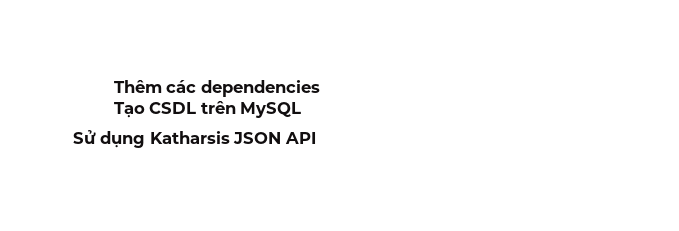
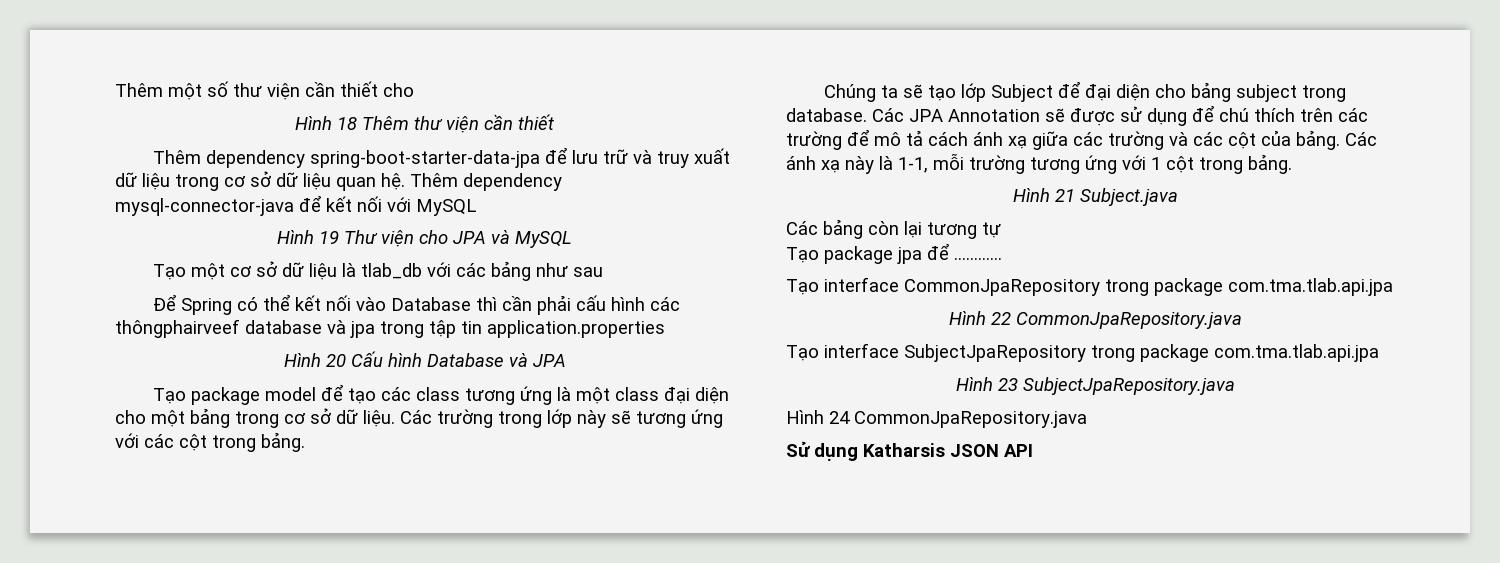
[113,80,320,97] [113,101,302,118] Thêm các dependencies // Tạo CSDL trên MySQL -> [115,81,414,100] [295,114,554,133] [153,147,731,168] [115,171,562,191] [115,195,476,216] [277,230,572,248] [153,261,604,281] [153,294,681,315] [115,319,665,338] [283,351,566,367] [153,384,730,405] [115,408,723,428] [115,432,305,452] [824,81,1347,102] [786,105,1368,126] [786,129,1377,150] [786,153,1292,174] [1013,188,1178,206] [786,219,1001,239] [786,243,1002,264] [786,277,1393,296] [949,311,1242,329] [786,343,1379,362] [956,377,1235,395] [786,410,1087,428] Thêm một số thư viện cần thiết cho // Hình 18 Thêm thư viện cần thiết // Thêm dependency spring-boot-starter-data-jpa để lưu trữ và truy xuất dữ liệu trong cơ sở dữ liệu quan hệ. Thêm dependency mysql-connector-java để kết nối với MySQL // Hình 19 Thư viện cho JPA và MySQL // Tạo một cơ sở dữ liệu là tlab_db với các bảng như sau // Để Spring có thể kết nối vào Database thì cần phải cấu hình các thôngphairveef database và jpa trong tập tin application.properties // Hình 20 Cấu hình Database và JPA // Tạo package model để tạo các class tương ứng là một class đại diện cho một bảng trong cơ sở dữ liệu. Các trường trong lớp này sẽ tương ứng với các cột trong bảng. // Chúng ta sẽ tạo lớp Subject để đại diện cho bảng subject trong database. Các JPA Annotation sẽ được sử dụng để chú thích trên các trường để mô tả cách ánh xạ giữa các trường và các cột của bảng. Các ánh xạ này là 1-1, mỗi trường tương ứng với 1 cột trong bảng. // Hình 21 Subject.java // Các bảng còn lại tương tự // Tạo package jpa để ………… // Tạo interface CommonJpaRepository trong package com.tma.tlab.api.jpa // Hình 22 CommonJpaRepository.java // Tạo interface SubjectJpaRepository trong package com.tma.tlab.api.jpa // Hình 23 SubjectJpaRepository.java // Hình 24 CommonJpaRepository.java

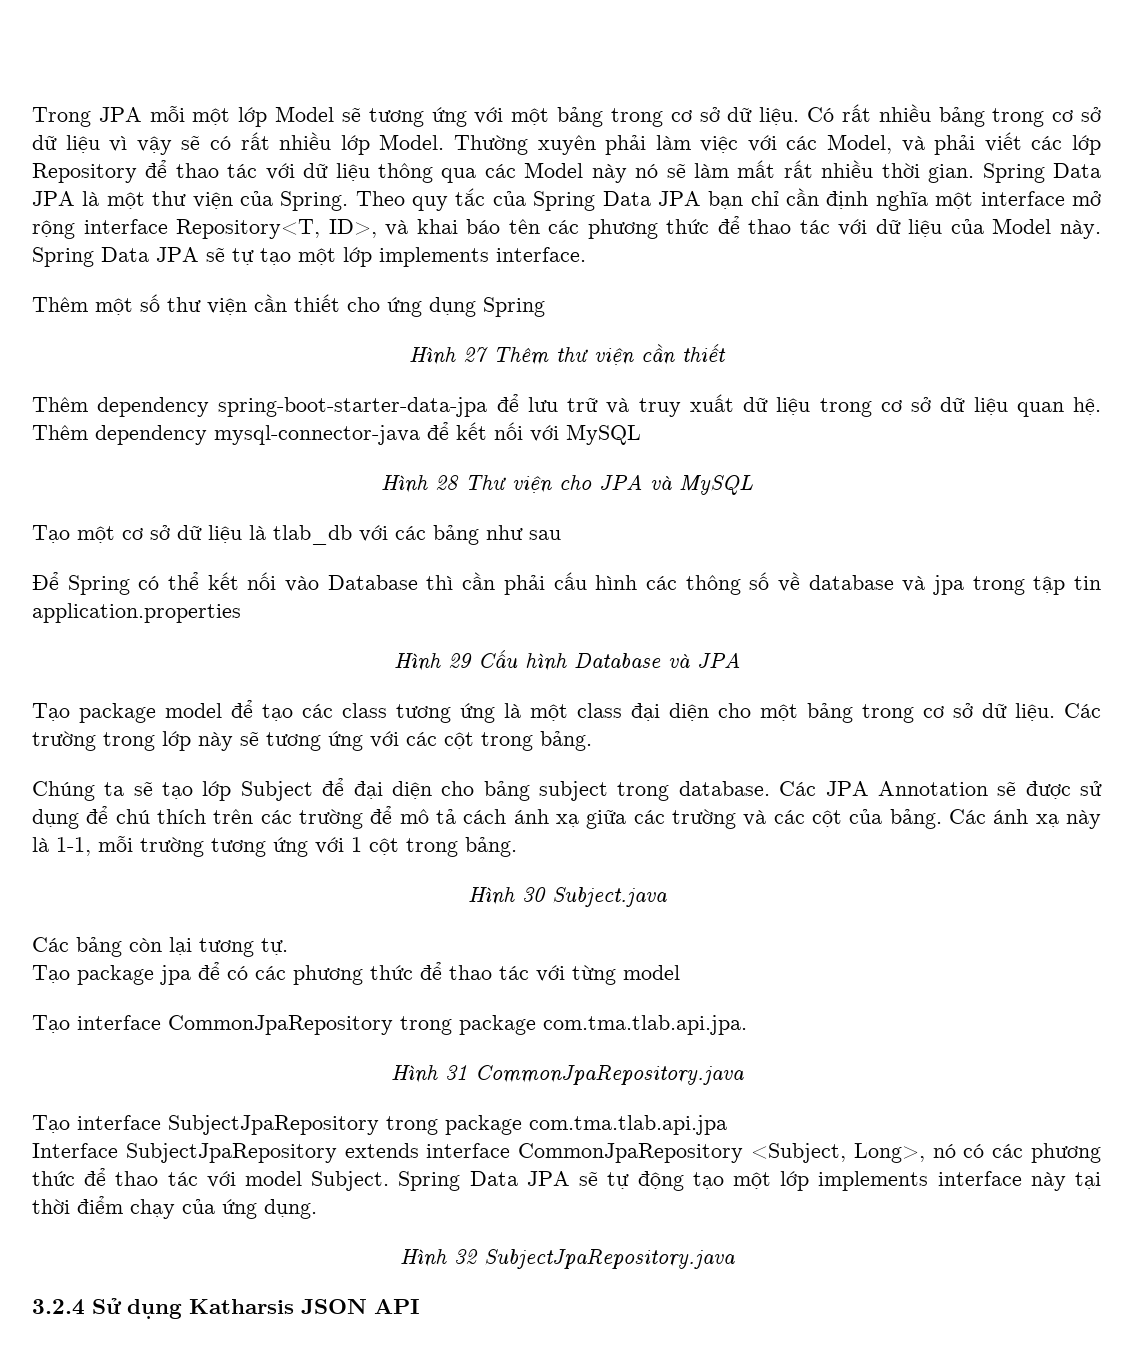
(115, 90) none -> [32,104,1102,127] [32,132,1101,155] [32,160,1102,183] [32,188,1102,211] [32,216,1101,239] [32,247,586,267] Trong JPA mỗi một lớp Model sẽ tương ứng với một bảng trong cơ sở dữ liệu. Có rất nhiều bảng trong cơ sở dữ liệu vì vậy sẽ có rất nhiều lớp Model. Thường xuyên phải làm việc với các Model, và phải viết các lớp Repository để thao tác với dữ liệu thông qua các Model này nó sẽ làm mất rất nhiều thời gian. Spring Data JPA là một thư viện của Spring. Theo quy tắc của Spring Data JPA bạn chỉ cần định nghĩa một interface mở rộng interface Repository<T, ID>, và khai báo tên các phương thức để thao tác với dữ liệu của Model này. Spring Data JPA sẽ tự tạo một lớp implements interface. //
[295,116,357,130] // Hình 18 -> [387,297,545,317] [409,347,488,365] ứng dụng Spring // Hình 27
[319,231,339,244] 19 -> [434,475,459,490] 28
[115,319,240,338] thôngphairveef -> [685,572,800,595] thông số về
[325,354,346,367] 20 -> [447,653,472,668] 29
[1055,189,1075,202] 21 -> [521,887,546,902] 30
[982,222,1001,238] tự -> [261,938,288,955] tự.
[954,257,1002,260] ………… -> [227,962,680,985] có các phương thức để thao tác với từng model
[1228,278,1393,296] [949,311,1011,325] com.tma.tlab.api.jpa // Hình 22 -> [543,1015,747,1035] [390,1065,467,1083] com.tma.tlab.api.jpa. // Hình 31
[956,377,1018,391] // Hình 23 -> [32,1143,1101,1163] [32,1168,1101,1191] [32,1196,317,1219] [399,1249,478,1267] // Interface SubjectJpaRepository extends interface CommonJpaRepository <Subject, Long>, nó có các phương thức để thao tác với model Subject. Spring Data JPA sẽ tự động tạo một lớp implements interface này tại thời điểm chạy của ứng dụng. // Hình 32
[786,410,1087,428] Hình 24 CommonJpaRepository.java // -> [32,1299,85,1315] 3.2.4

